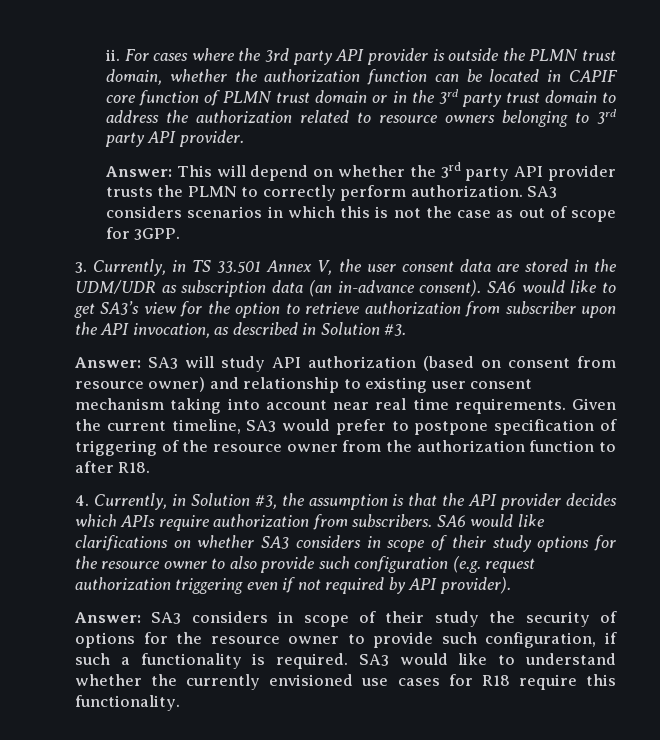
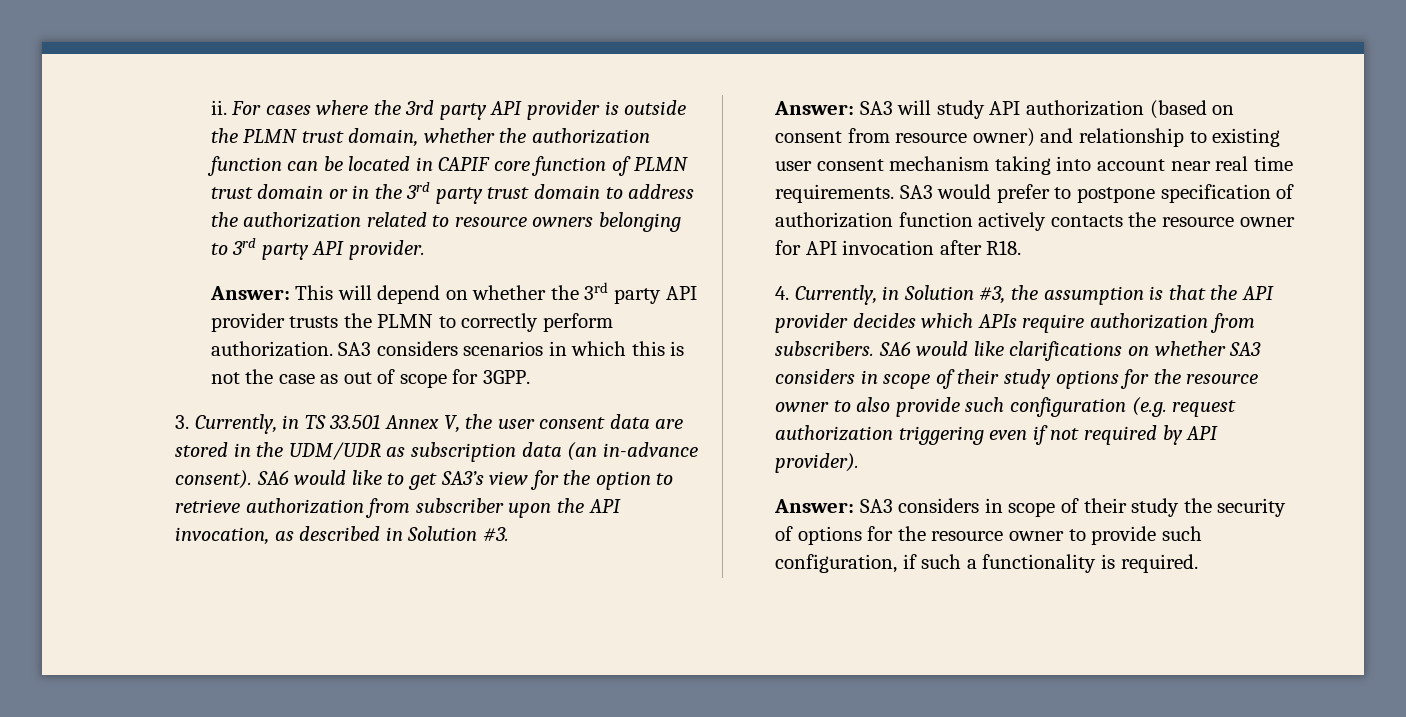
[572,398,616,410] [75,419,241,434] Given the current timeline, -> (895, 193) none
[75,440,616,456] triggering of the resource owner from the authorization function to -> [775,212,1295,231] [775,240,935,255] authorization function actively contacts the resource owner for API invocation
[358,653,616,666] [75,674,616,690] [75,695,181,711] SA3 would like to understand whether the currently envisioned use cases for R18 require this functionality. -> (1198, 563) none

